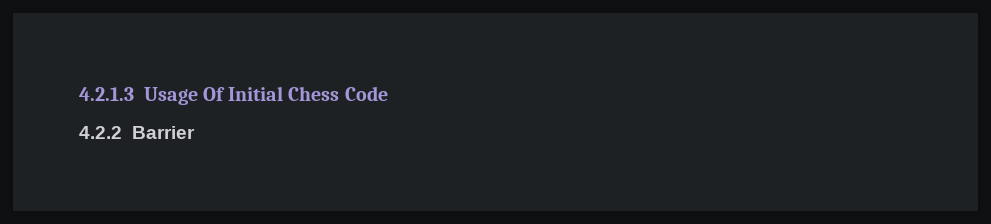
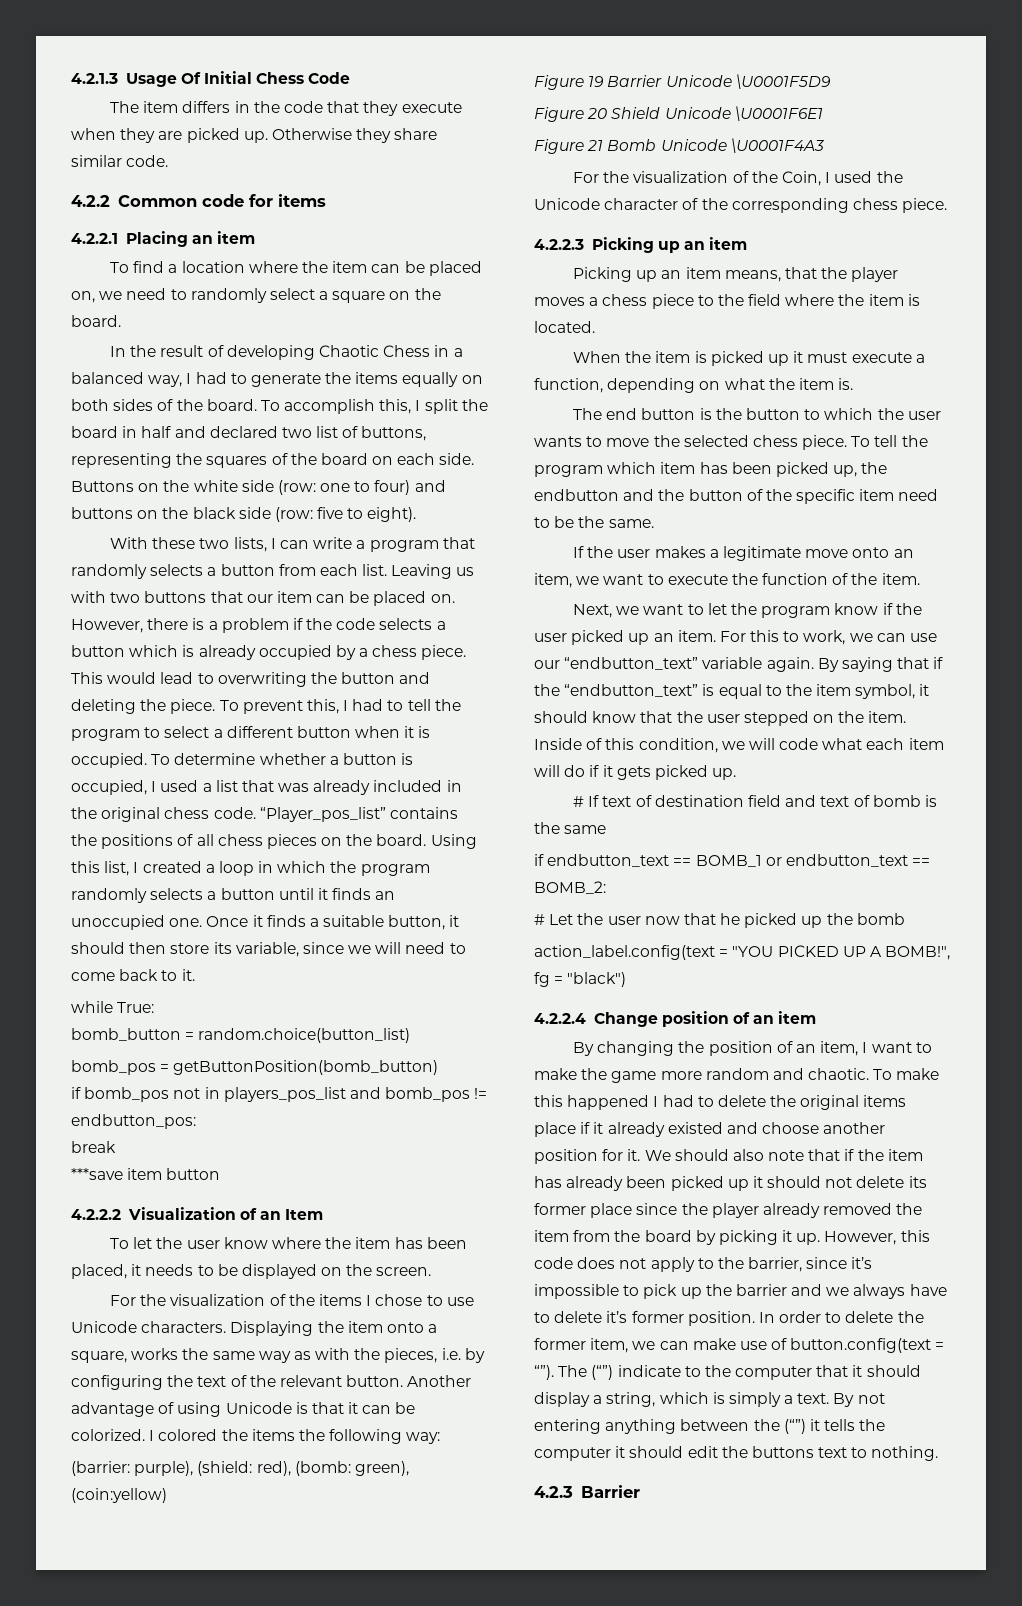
[79,126,122,139] 4.2.2 -> [110,101,462,116] [71,128,438,143] [71,155,169,167] [71,194,326,207] [71,231,256,247] [110,261,482,276] [71,288,441,303] [71,315,121,327] [110,345,463,360] [71,372,483,387] [71,399,488,414] [71,426,427,441] [71,453,475,468] [71,480,446,495] [71,507,417,522] [110,537,475,552] [71,564,475,579] [71,591,455,606] [71,618,446,633] [71,645,467,660] [71,672,431,687] [71,699,461,714] [71,726,431,741] [71,753,414,768] [71,780,462,795] [71,807,458,822] [71,834,477,849] [71,861,430,876] [71,888,396,903] [71,915,460,930] [71,942,466,957] [71,969,195,981] [71,1001,155,1013] [71,1028,411,1043] [71,1060,439,1075] [71,1087,488,1102] [71,1114,196,1129] [71,1141,116,1153] [71,1168,221,1180] [71,1207,324,1220] [110,1237,467,1249] [71,1264,432,1279] [110,1294,474,1306] [71,1321,438,1336] [71,1348,485,1363] [71,1375,472,1390] [71,1402,416,1417] [71,1429,441,1444] [71,1461,409,1476] [71,1488,167,1503] [534,74,831,90] [534,106,823,122] [534,138,824,154] [573,171,903,186] [534,198,948,213] [534,237,748,253] [573,267,899,282] [534,294,920,309] [534,321,595,333] [573,351,925,366] [534,378,854,393] [573,408,941,420] [534,435,928,450] [534,462,888,477] [534,489,939,504] [534,516,654,528] [573,546,914,561] [534,573,920,588] [573,603,922,618] [534,630,938,645] [534,657,944,672] [534,684,930,699] [534,711,907,726] [534,738,944,753] [534,765,737,780] [573,795,937,807] [534,822,607,834] [534,854,931,867] [534,881,606,894] [534,913,905,928] [534,945,951,960] [534,972,627,987] [534,1011,817,1027] [573,1041,932,1056] [534,1068,940,1083] [534,1095,907,1110] [534,1122,886,1137] [534,1149,923,1164] [534,1176,927,1191] [534,1203,923,1218] [534,1230,930,1245] [534,1257,873,1272] [534,1284,947,1299] [534,1311,924,1326] [534,1338,945,1353] [534,1365,921,1380] [534,1392,885,1407] [534,1419,886,1434] [534,1446,939,1461] [534,1486,573,1498] The item differs in the code that they execute when they are picked up. Otherwise they share similar code. // 4.2.2 Common code for items // 4.2.2.1 Placing an item // To find a location where the item can be placed on, we need to randomly select a square on the board. // In the result of developing Chaotic Chess in a balanced way, I had to generate the items equally on both sides of the board. To accomplish this, I split the board in half and declared two list of buttons, representing the squares of the board on each side. Buttons on the white side (row: one to four) and buttons on the black side (row: five to eight). // With these two lists, I can write a program that randomly selects a button from each list. Leaving us with two buttons that our item can be placed on. However, there is a problem if the code selects a button which is already occupied by a chess piece. This would lead to overwriting the button and deleting the piece. To prevent this, I had to tell the program to select a different button when it is occupied. To determine whether a button is occupied, I used a list that was already included in the original chess code. “Player_pos_list” contains the positions of all chess pieces on the board. Using this list, I created a loop in which the program randomly selects a button until it finds an unoccupied one. Once it finds a suitable button, it should then store its variable, since we will need to come back to it. // while True: // bomb_button = random.choice(button_list) // bomb_pos = getButtonPosition(bomb_button) // if bomb_pos not in players_pos_list and bomb_pos != endbutton_pos: // break // ***save item button // 4.2.2.2 Visualization of an Item // To let the user know where the item has been placed, it needs to be displayed on the screen. // For the visualization of the items I chose to use Unicode characters. Displaying the item onto a square, works the same way as with the pieces, i.e. by configuring the text of the relevant button. Another advantage of using Unicode is that it can be colorized. I colored the items the following way: // (barrier: purple), (shield: red), (bomb: green), (coin:yellow) // Figure 19 Barrier Unicode \U0001F5D9 // Figure 20 Shield Unicode \U0001F6E1 // Figure 21 Bomb Unicode \U0001F4A3 // For the visualization of the Coin, I used the Unicode character of the corresponding chess piece. // 4.2.2.3 Picking up an item // Picking up an item means, that the player moves a chess piece to the field where the item is located. // When the item is picked up it must execute a function, depending on what the item is. // The end button is the button to which the user wants to move the selected chess piece. To tell the program which item has been picked up, the endbutton and the button of the specific item need to be the same. // If the user makes a legitimate move onto an item, we want to execute the function of the item. // Next, we want to let the program know if the user picked up an item. For this to work, we can use our “endbutton_text” variable again. By saying that if the “endbutton_text” is equal to the item symbol, it should know that the user stepped on the item. Inside of this condition, we will code what each item will do if it gets picked up. // # If text of destination field and text of bomb is the same // if endbutton_text == BOMB_1 or endbutton_text == BOMB_2: // # Let the user now that he picked up the bomb // action_label.config(text = "YOU PICKED UP A BOMB!", fg = "black") // 4.2.2.4 Change position of an item // By changing the position of an item, I want to make the game more random and chaotic. To make this happened I had to delete the original items place if it already existed and choose another position for it. We should also note that if the item has already been picked up it should not delete its former place since the player already removed the item from the board by picking it up. However, this code does not apply to the barrier, since it’s impossible to pick up the barrier and we always have to delete it’s former position. In order to delete the former item, we can make use of button.config(text = “”). The (“”) indicate to the computer that it should display a string, which is simply a text. By not entering anything between the (“”) it tells the computer it should edit the buttons text to nothing. // 4.2.3

